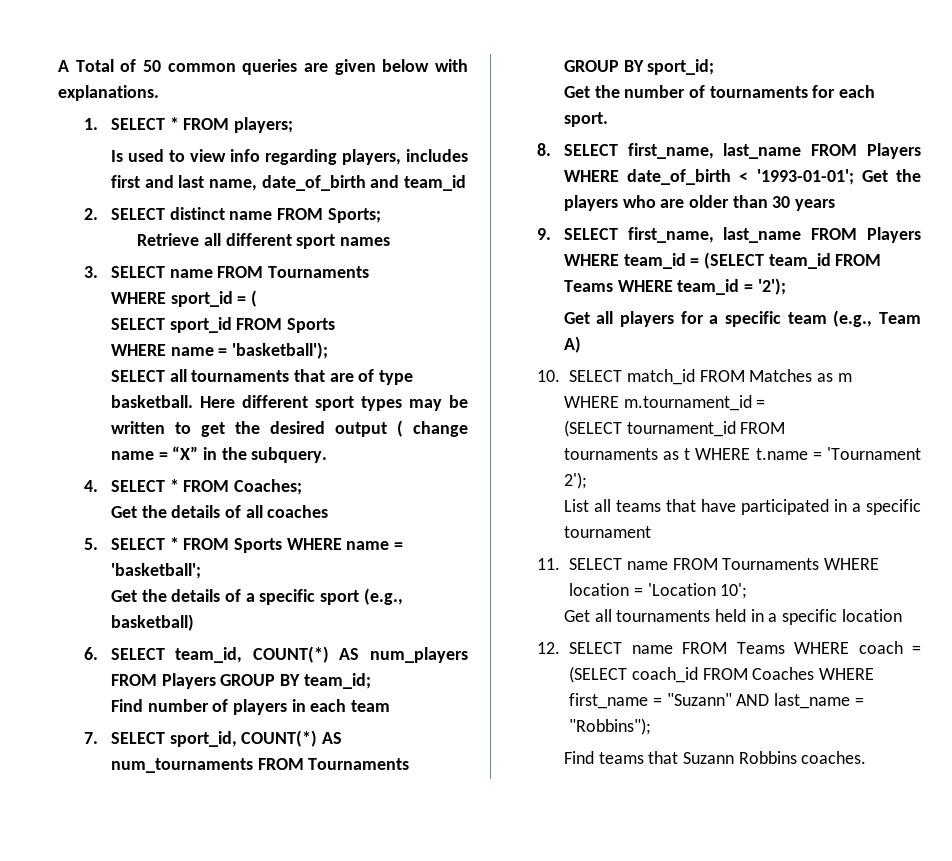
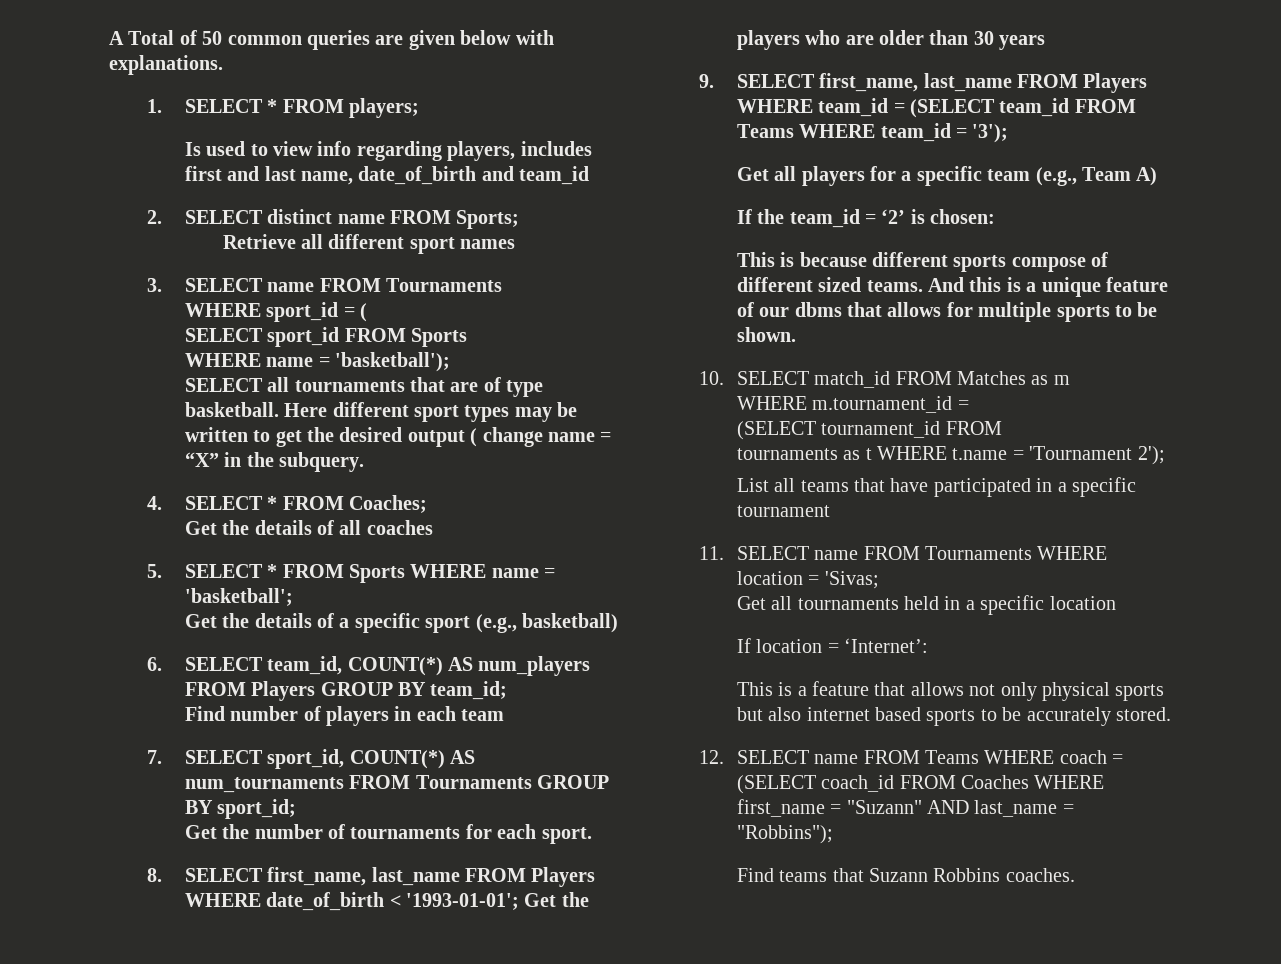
[757,278,786,295] '2'); -> [972,124,1009,143] '3');
(581, 344) none -> [736,209,996,228] [736,252,1109,272] [736,277,1168,297] [736,302,1158,322] [736,327,796,342] // If the team_id = ‘2’ is chosen: // This is because different sports compose of different sized teams. And this is a unique feature of our dbms that allows for multiple sports to be shown.
[647,583,748,599] 'Location 10'; -> [824,571,879,589] 'Sivas;
(902, 615) none -> [736,638,928,653] [736,681,1165,701] [736,707,1171,726] // If location = ‘Internet’: // This is a feature that allows not only physical sports but also internet based sports to be accurately stored.

